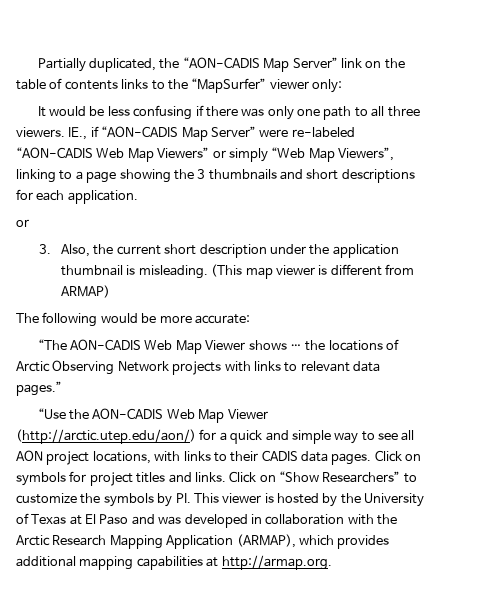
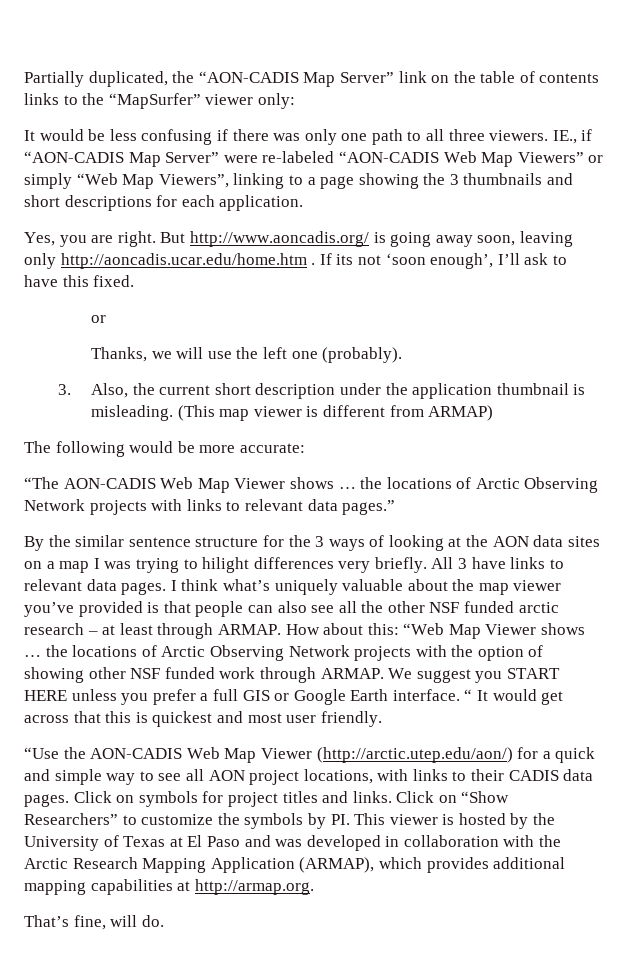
[16,219,29,227] or -> [24,231,573,247] [24,253,567,269] [24,275,135,287] [91,315,107,323] [91,347,403,363] Yes, you are right. But http://www.aoncadis.org/ is going away soon, leaving only http://aoncadis.ucar.edu/home.htm . If its not ‘soon enough’, I’ll ask to have this fixed. // or // Thanks, we will use the left one (probably).
(62, 388) none -> [24,535,600,551] [24,557,564,573] [24,579,562,595] [24,601,559,617] [24,623,586,639] [24,645,544,661] [24,667,560,683] [24,689,564,705] [24,711,382,727] // By the similar sentence structure for the 3 ways of looking at the AON data sites on a map I was trying to hilight differences very briefly. All 3 have links to relevant data pages. I think what’s uniquely valuable about the map viewer you’ve provided is that people can also see all the other NSF funded arctic research – at least through ARMAP. How about this: “Web Map Viewer shows … the locations of Arctic Observing Network projects with the option of showing other NSF funded work through ARMAP. We suggest you START HERE unless you prefer a full GIS or Google Earth interface. “ It would get across that this is quickest and most user friendly.
(332, 562) none -> [24,915,164,930] // That’s fine, will do.

